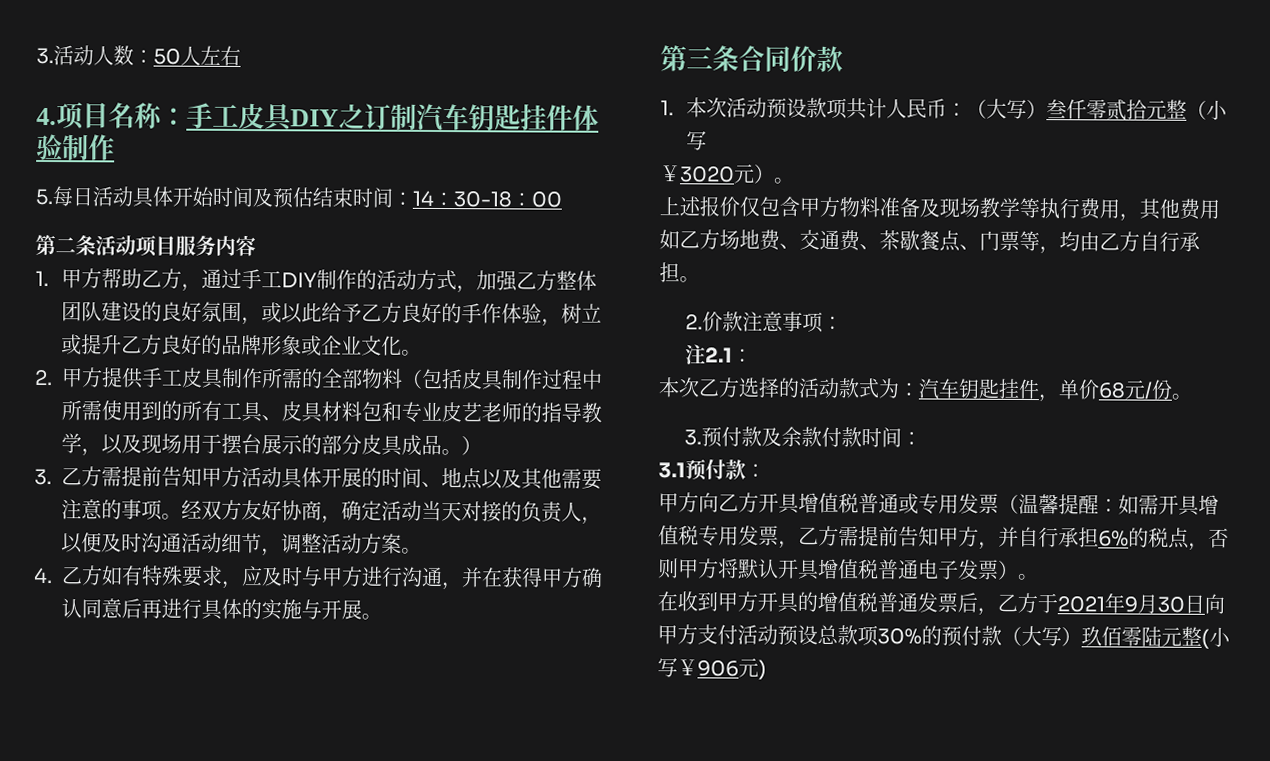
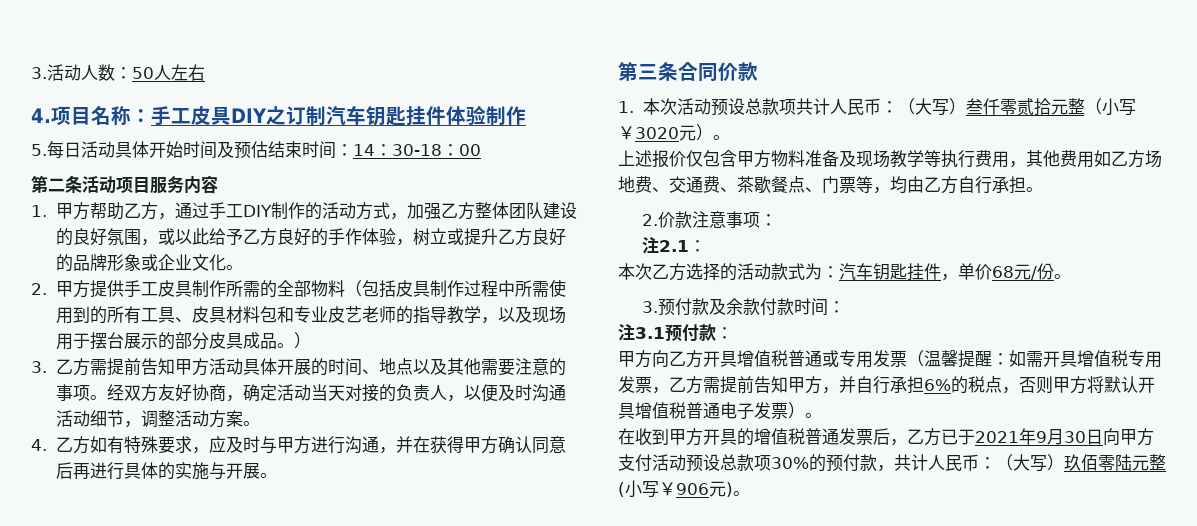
(807, 107) none -> [744,98,762,115] 总
(922, 438) none -> [618,324,635,341] 注
(1038, 603) none -> [941,429,958,445] 已
(1002, 635) none -> [877,454,996,472] ，共计人民币：
(767, 669) none -> [733,491,750,496] 。

